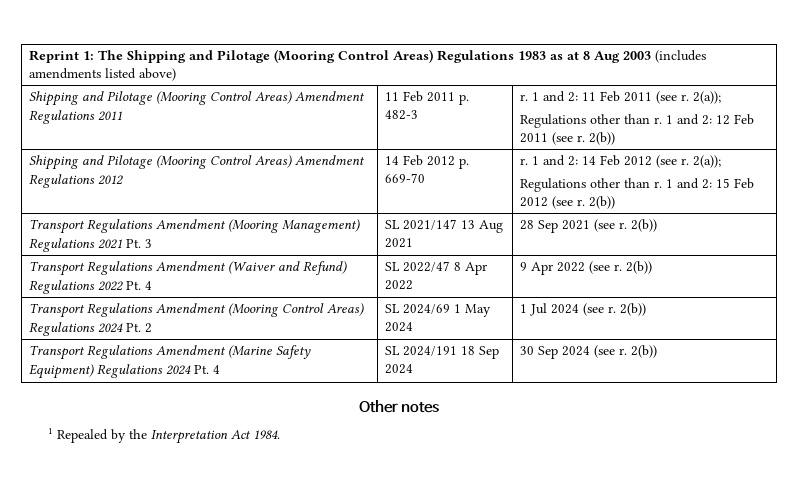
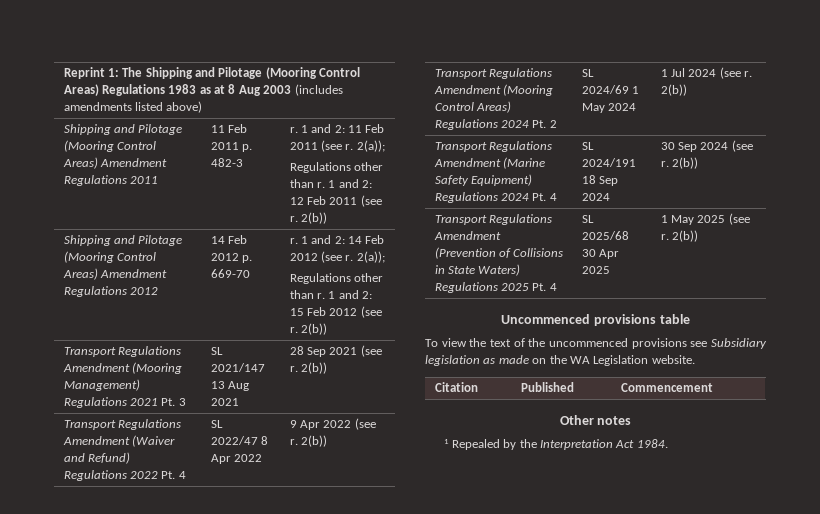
(658, 351) none -> [434,214,552,225] [433,231,501,240] [434,247,564,259] [434,264,521,276] [434,282,557,293] [581,215,594,223] [581,231,629,240] [581,249,619,259] [581,266,610,274] [660,213,750,225] [660,230,698,242] [501,314,690,326] [425,338,767,349] [425,355,695,366] [434,382,478,392] [520,382,574,392] [620,383,713,392] // Transport Regulations Amendment (Prevention of Collisions in State Waters) Regulations 2025 Pt. 4 | SL 2025/68 30 Apr 2025 | 1 May 2025 (see r. 2(b)) // Uncommenced provisions table // To view the text of the uncommenced provisions see Subsidiary legislation as made on the WA Legislation website. // Citation | Published | Commencement

